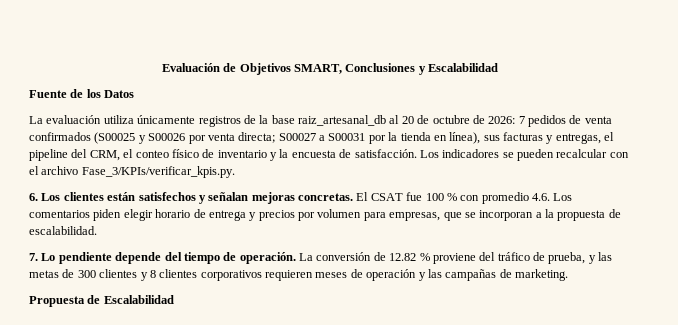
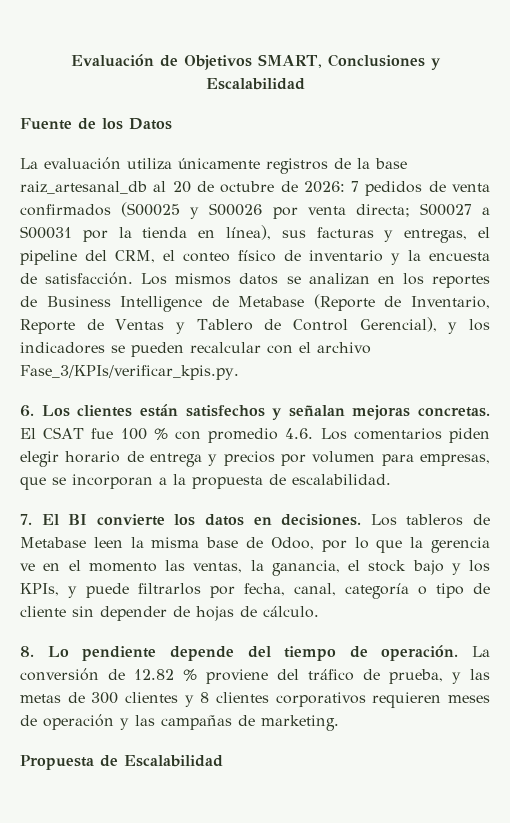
(439, 154) none -> [175,273,490,288] [20,294,490,312] [20,317,491,334] mismos datos se analizan en los reportes de Business Intelligence de Metabase (Reporte de Inventario, Reporte de Ventas y Tablero de Control Gerencial), y los
(38, 257) none -> [41,514,491,526] [20,537,490,553] [20,560,490,576] [20,583,490,599] [20,606,319,621] [20,646,34,657] El BI convierte los datos en decisiones. Los tableros de Metabase leen la misma base de Odoo, por lo que la gerencia ve en el momento las ventas, la ganancia, el stock bajo y los KPIs, y puede filtrarlos por fecha, canal, categoría o tipo de cliente sin depender de hojas de cálculo. // 8.

